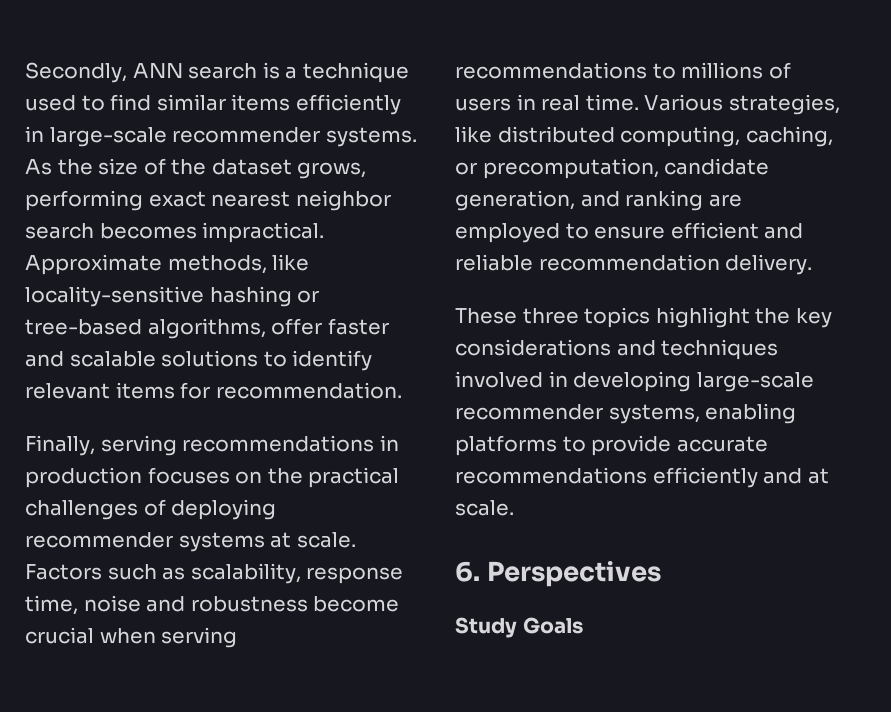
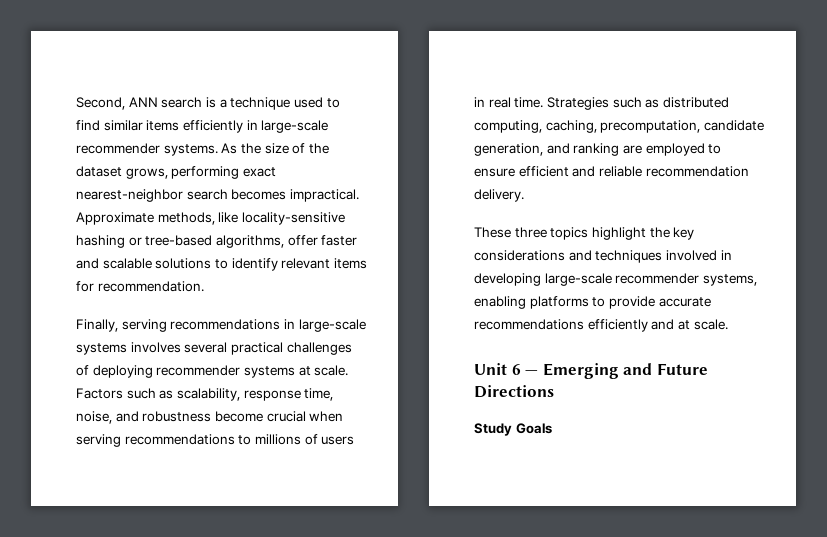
[25,62,127,83] Secondly, -> [76,97,125,110] Second,
[211,190,391,211] nearest neighbor -> [76,189,183,202] nearest-neighbor
[25,467,303,488] production focuses on the -> [298,319,366,332] [76,342,228,355] large-scale systems involves several
[83,595,141,612] noise -> [76,411,112,424] noise,
[644,94,840,115] [455,126,492,143] Various strategies, like -> [546,97,660,110] Strategies such as
[455,162,477,175] or -> (597, 126) none
[455,561,662,587] 6. Perspectives -> [474,363,708,379] [474,385,554,398] Unit 6 — Emerging and Future Directions

